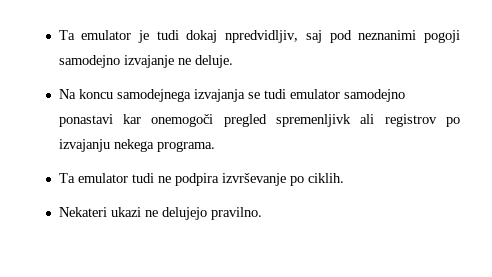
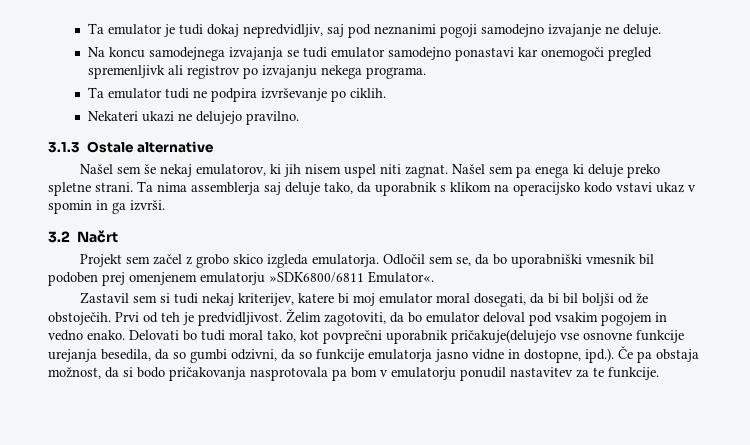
[225,30,299,43] npredvidljiv, -> [242,24,323,38] nepredvidljiv,
(262, 213) none -> [48,141,213,153] [80,164,661,178] [48,181,696,196] [48,200,165,214] [48,230,119,243] [80,254,655,268] [48,271,434,286] [80,292,649,307] [48,309,667,326] [48,329,684,344] [48,346,699,363] [48,367,659,381] // 3.1.3 Ostale alternative // Našel sem še nekaj emulatorov, ki jih nisem uspel niti zagnat. Našel sem pa enega ki deluje preko spletne strani. Ta nima assemblerja saj deluje tako, da uporabnik s klikom na operacijsko kodo vstavi ukaz v spomin in ga izvrši. // 3.2 Načrt // Projekt sem začel z grobo skico izgleda emulatorja. Odločil sem se, da bo uporabniški vmesnik bil podoben prej omenjenem emulatorju »SDK6800/6811 Emulator«. // Zastavil sem si tudi nekaj kriterijev, katere bi moj emulator moral dosegati, da bi bil boljši od že obstoječih. Prvi od teh je predvidljivost. Želim zagotoviti, da bo emulator deloval pod vsakim pogojem in vedno enako. Delovati bo tudi moral tako, kot povprečni uporabnik pričakuje(delujejo vse osnovne funkcije urejanja besedila, da so gumbi odzivni, da so funkcije emulatorja jasno vidne in dostopne, ipd.). Če pa obstaja možnost, da si bodo pričakovanja nasprotovala pa bom v emulatorju ponudil nastavitev za te funkcije.

